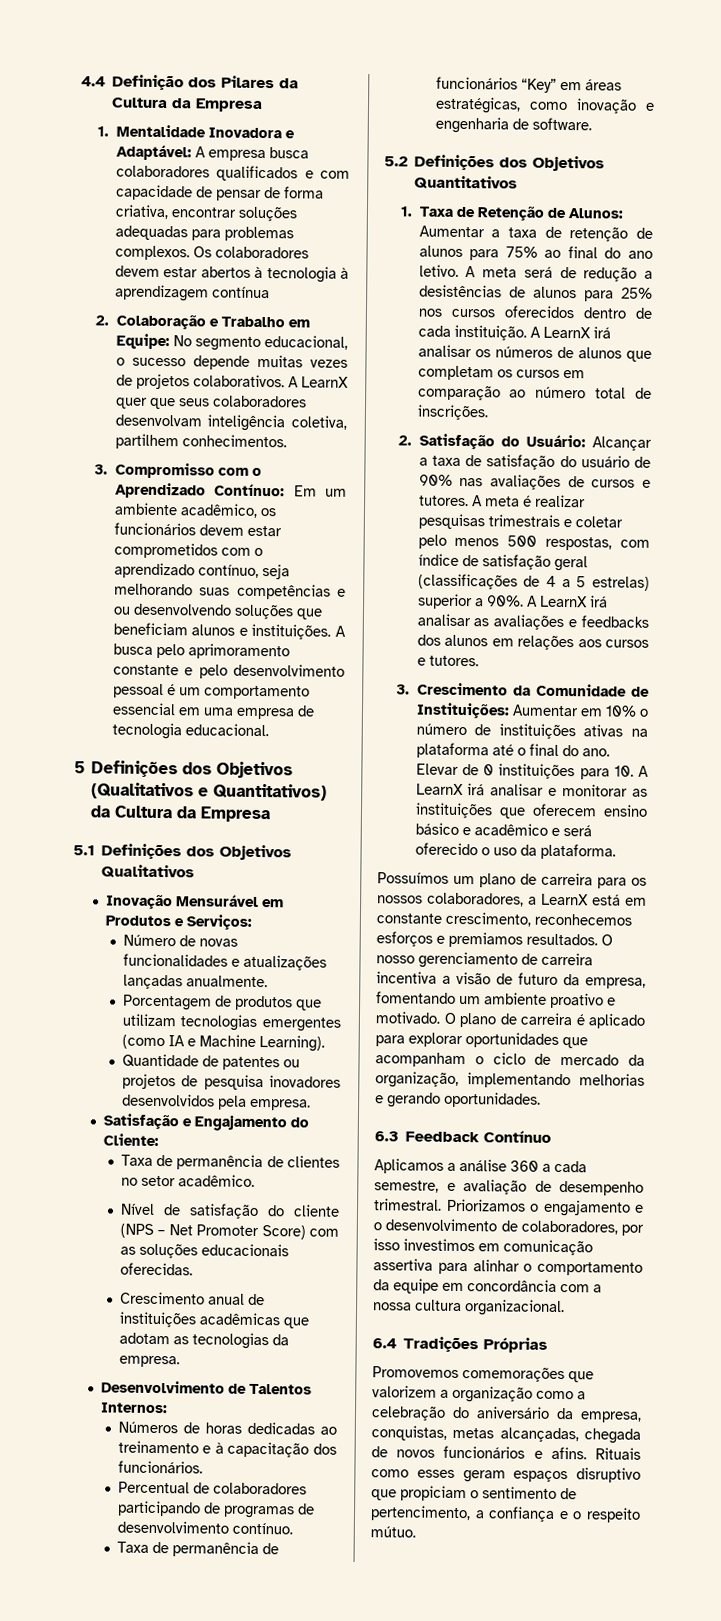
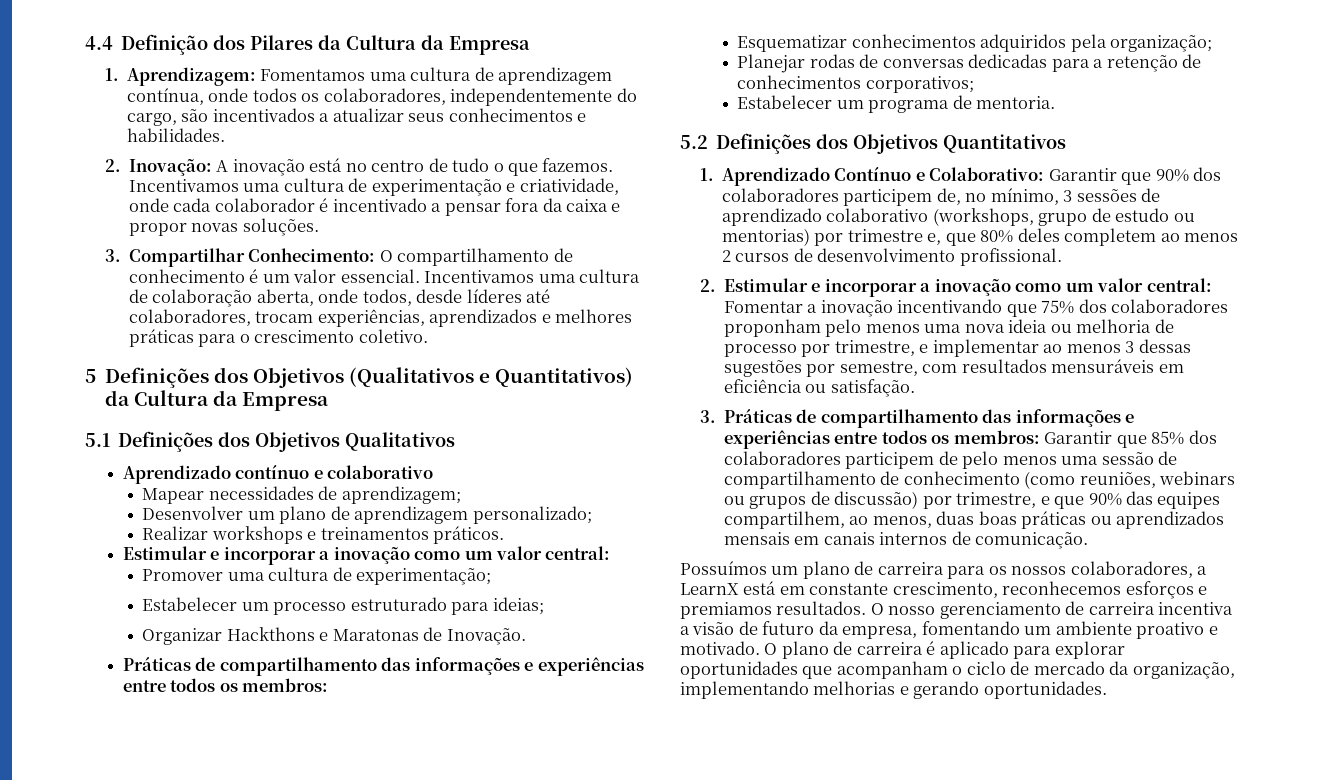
[115,124,295,139] [115,144,309,162] [115,165,350,182] [115,184,324,201] [114,204,297,222] [114,225,294,242] [114,245,309,261] [114,265,349,283] [114,284,270,302] [95,314,310,330] [115,333,348,351] [115,354,348,370] [115,373,349,390] [114,395,307,410] [114,414,347,432] [114,433,287,450] [94,462,262,479] [114,482,347,499] [113,502,277,518] [113,522,282,537] [113,542,263,559] [113,562,290,580] [113,583,346,600] [112,603,323,620] [112,622,346,640] [112,643,290,660] [112,663,345,679] [112,683,310,700] [111,702,315,720] [111,722,269,740] Mentalidade Inovadora e Adaptável: A empresa busca colaboradores qualificados e com capacidade de pensar de forma criativa, encontrar soluções adequadas para problemas complexos. Os colaboradores devem estar abertos à tecnologia à aprendizagem contínua // 2. Colaboração e Trabalho em Equipe: No segmento educacional, o sucesso depende muitas vezes de projetos colaborativos. A LearnX quer que seus colaboradores desenvolvam inteligência coletiva, partilhem conhecimentos. // 3. Compromisso com o Aprendizado Contínuo: Em um ambiente acadêmico, os funcionários devem estar comprometidos com o aprendizado contínuo, seja melhorando suas competências e ou desenvolvendo soluções que beneficiam alunos e instituições. A busca pelo aprimoramento constante e pelo desenvolvimento pessoal é um comportamento essencial em uma empresa de tecnologia educacional. -> [126,67,613,86] [126,88,637,106] [126,108,587,126] [126,128,225,142] [104,158,614,176] [128,178,619,196] [128,198,621,216] [128,218,319,236] [104,248,573,267] [128,269,641,283] [128,289,551,307] [128,309,633,327] [128,329,428,347] Aprendizagem: Fomentamos uma cultura de aprendizagem contínua, onde todos os colaboradores, independentemente do cargo, são incentivados a atualizar seus conhecimentos e habilidades. // 2. Inovação: A inovação está no centro de tudo o que fazemos. Incentivamos uma cultura de experimentação e criatividade, onde cada colaborador é incentivado a pensar fora da caixa e propor novas soluções. // 3. Compartilhar Conhecimento: O compartilhamento de conhecimento é um valor essencial. Incentivamos uma cultura de colaboração aberta, onde todos, desde líderes até colaboradores, trocam experiências, aprendizados e melhores práticas para o crescimento coletivo.
[106,894,285,910] [105,914,253,930] [122,934,238,947] [122,953,327,971] [122,974,268,990] [122,994,322,1011] [121,1013,341,1032] [121,1034,325,1052] [121,1053,300,1071] [121,1073,341,1091] [121,1093,311,1111] [103,1113,310,1132] [103,1133,160,1147] [120,1154,340,1171] [120,1174,255,1187] [119,1203,340,1219] [119,1223,339,1240] [119,1243,289,1259] [119,1262,193,1276] [119,1291,265,1306] [118,1311,309,1329] [118,1332,289,1350] [118,1355,180,1368] [101,1380,313,1395] [100,1402,169,1414] [117,1421,337,1435] [117,1440,337,1458] [117,1460,203,1474] [117,1481,307,1495] [116,1500,315,1519] [116,1520,293,1535] [116,1541,279,1558] [435,76,622,93] [434,96,655,114] [434,116,592,134] Inovação Mensurável em Produtos e Serviços: // Número de novas funcionalidades e atualizações lançadas anualmente. // Porcentagem de produtos que utilizam tecnologias emergentes (como IA e Machine Learning). // Quantidade de patentes ou projetos de pesquisa inovadores desenvolvidos pela empresa. // Satisfação e Engajamento do Cliente: // Taxa de permanência de clientes no setor acadêmico. // Nível de satisfação do cliente (NPS – Net Promoter Score) com as soluções educacionais oferecidas. // Crescimento anual de instituições acadêmicas que adotam as tecnologias da empresa. // Desenvolvimento de Talentos Internos: // Números de horas dedicadas ao treinamento e à capacitação dos funcionários. // Percentual de colaboradores participando de programas de desenvolvimento contínuo. // Taxa de permanência de funcionários “Key” em áreas estratégicas, como inovação e engenharia de software. -> [122,464,434,484] [142,486,461,504] [142,506,592,524] [142,526,505,544] [122,546,611,565] [142,567,492,585] [142,597,544,615] [142,627,526,645] [122,657,644,676] [122,678,329,692] [737,34,1213,52] [737,54,1202,73] [737,75,974,93] [737,95,1056,113] Aprendizado contínuo e colaborativo // Mapear necessidades de aprendizagem; // Desenvolver um plano de aprendizagem personalizado; // Realizar workshops e treinamentos práticos. // Estimular e incorporar a inovação como um valor central: // Promover uma cultura de experimentação; // Estabelecer um processo estruturado para ideias; // Organizar Hackthons e Maratonas de Inovação. // Práticas de compartilhamento das informações e experiências entre todos os membros: // Esquematizar conhecimentos adquiridos pela organização; // Planejar rodas de conversas dedicadas para a retenção de conhecimentos corporativos; // Estabelecer um programa de mentoria.
[418,206,624,221] [418,225,653,242] [418,245,653,261] [418,264,653,282] [418,284,653,302] [417,305,653,319] [417,324,611,341] [417,344,652,362] [417,365,585,381] [417,385,652,401] [416,404,489,421] [398,433,652,451] [418,454,651,470] [418,474,651,490] [418,494,586,508] [417,513,623,530] [417,534,650,551] [417,553,588,572] [417,573,650,591] [417,593,608,610] [416,613,649,631] [416,634,649,651] [416,655,479,667] [396,682,650,697] [415,702,649,719] [415,723,648,740] [415,742,610,759] [415,763,649,780] [415,783,648,797] [414,802,648,819] [414,822,592,837] [414,842,616,860] Taxa de Retenção de Alunos: Aumentar a taxa de retenção de alunos para 75% ao final do ano letivo. A meta será de redução a desistências de alunos para 25% nos cursos oferecidos dentro de cada instituição. A LearnX irá analisar os números de alunos que completam os cursos em comparação ao número total de inscrições. // 2. Satisfação do Usuário: Alcançar a taxa de satisfação do usuário de 90% nas avaliações de cursos e tutores. A meta é realizar pesquisas trimestrais e coletar pelo menos 500 respostas, com índice de satisfação geral (classificações de 4 a 5 estrelas) superior a 90%. A LearnX irá analisar as avaliações e feedbacks dos alunos em relações aos cursos e tutores. // 3. Crescimento da Comunidade de Instituições: Aumentar em 10% o número de instituições ativas na plataforma até o final do ano. Elevar de 0 instituições para 10. A LearnX irá analisar e monitorar as instituições que oferecem ensino básico e acadêmico e será oferecido o uso da plataforma. -> [721,166,1222,186] [721,188,1161,206] [721,208,1195,226] [721,228,1238,246] [721,248,1062,266] [699,278,1212,297] [723,299,1229,317] [723,319,1174,337] [723,339,1191,357] [723,359,1184,377] [723,379,915,397] [699,409,1135,428] [723,430,1217,449] [723,451,1178,469] [723,471,1236,489] [723,491,1221,509] [723,511,1225,529] [723,531,1089,549] Aprendizado Contínuo e Colaborativo: Garantir que 90% dos colaboradores participem de, no mínimo, 3 sessões de aprendizado colaborativo (workshops, grupo de estudo ou mentorias) por trimestre e, que 80% deles completem ao menos 2 cursos de desenvolvimento profissional. // 2. Estimular e incorporar a inovação como um valor central: Fomentar a inovação incentivando que 75% dos colaboradores proponham pelo menos uma nova ideia ou melhoria de processo por trimestre, e implementar ao menos 3 dessas sugestões por semestre, com resultados mensuráveis em eficiência ou satisfação. // 3. Práticas de compartilhamento das informações e experiências entre todos os membros: Garantir que 85% dos colaboradores participem de pelo menos uma sessão de compartilhamento de conhecimento (como reuniões, webinars ou grupos de discussão) por trimestre, e que 90% das equipes compartilhem, ao menos, duas boas práticas ou aprendizados mensais em canais internos de comunicação.
[374,1130,552,1143] [374,1158,587,1174] [374,1179,644,1196] [374,1198,644,1217] [373,1218,644,1236] [373,1238,593,1256] [373,1258,643,1276] [373,1278,602,1294] [373,1299,565,1317] [372,1336,549,1353] [372,1366,594,1383] [372,1385,586,1403] [371,1406,642,1423] [371,1425,641,1444] [371,1445,641,1460] [371,1467,641,1483] [371,1485,577,1502] [370,1505,641,1523] [370,1526,416,1538] // 6.3 Feedback Contínuo // Aplicamos a análise 360 a cada semestre, e avaliação de desempenho trimestral. Priorizamos o engajamento e o desenvolvimento de colaboradores, por isso investimos em comunicação assertiva para alinhar o comportamento da equipe em concordância com a nossa cultura organizacional. // 6.4 Tradições Próprias // Promovemos comemorações que valorizem a organização como a celebração do aniversário da empresa, conquistas, metas alcançadas, chegada de novos funcionários e afins. Rituais como esses geram espaços disruptivo que propiciam o sentimento de pertencimento, a confiança e o respeito mútuo. -> (1107, 690) none

